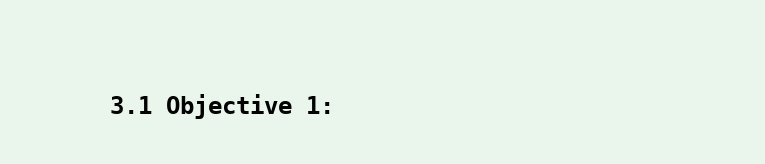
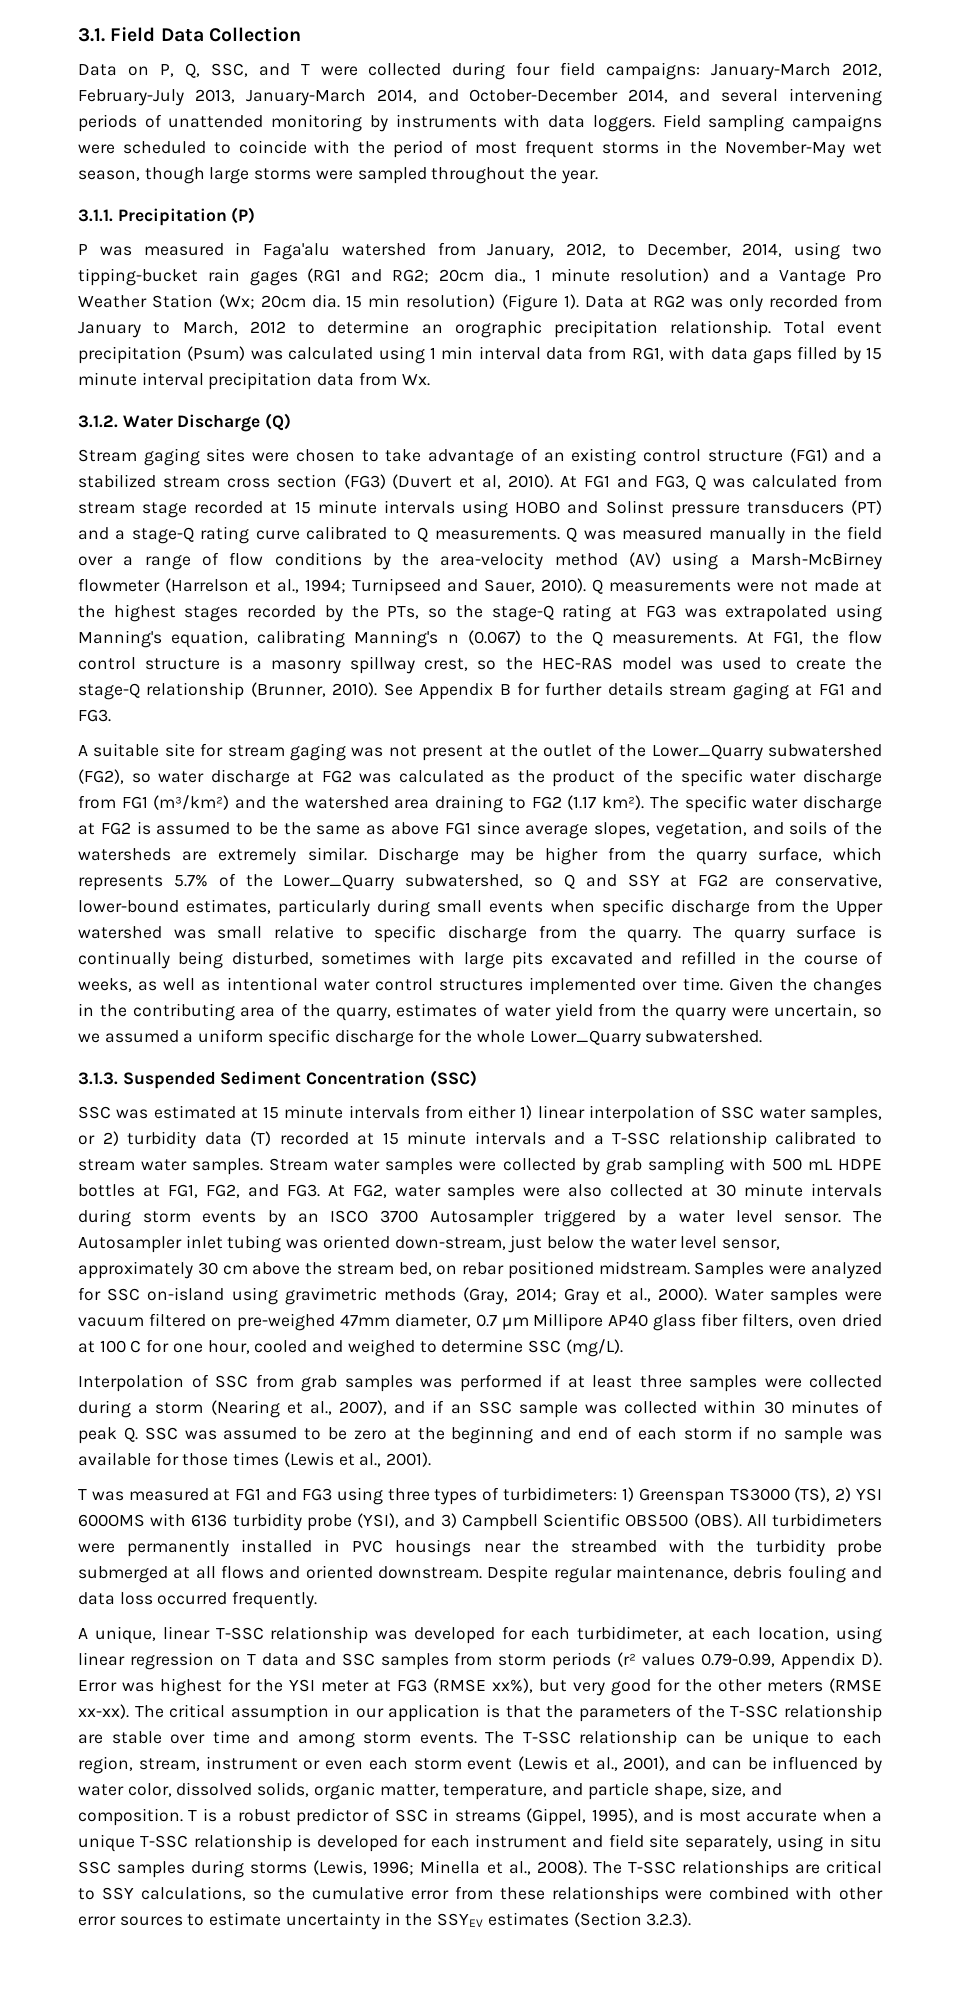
[110,94,334,119] 3.1 Objective 1: -> [78,27,301,42] [78,62,883,80] [78,88,883,106] [78,114,883,132] [78,140,882,158] [78,167,598,184] [78,207,256,226] [78,242,882,260] [78,268,883,286] [78,294,882,312] [78,320,882,338] [78,346,882,364] [78,372,430,390] [78,413,292,432] [78,448,883,466] [78,474,882,490] [78,500,883,518] [78,526,882,544] [78,552,882,570] [78,578,882,596] [78,604,883,622] [78,630,883,648] [78,656,883,674] [78,682,883,700] [78,709,111,722] [78,743,882,761] [78,769,882,787] [78,795,883,813] [78,821,883,839] [78,847,882,865] [78,873,882,891] [78,899,884,917] [78,925,883,943] [78,951,883,969] [78,977,883,995] [78,1003,882,1021] [78,1029,763,1047] [78,1070,477,1089] [78,1105,882,1123] [78,1131,882,1149] [78,1157,882,1175] [78,1183,882,1201] [78,1209,882,1227] [78,1235,780,1253] [78,1261,882,1279] [78,1287,882,1305] [78,1313,883,1331] [78,1339,623,1357] [78,1374,882,1392] [78,1400,883,1418] [78,1426,883,1444] [78,1452,432,1467] [78,1487,883,1505] [78,1513,883,1531] [78,1539,882,1557] [78,1565,883,1583] [78,1591,318,1609] [78,1626,882,1644] [78,1652,882,1670] [78,1678,882,1696] [78,1704,882,1722] [78,1730,882,1748] [78,1756,882,1774] [78,1782,782,1800] [78,1808,882,1826] [78,1834,883,1852] [78,1860,882,1878] [78,1886,883,1904] [78,1912,692,1930] 3.1. Field Data Collection // Data on P, Q, SSC, and T were collected during four field campaigns: January-March 2012, February-July 2013, January-March 2014, and October-December 2014, and several intervening periods of unattended monitoring by instruments with data loggers. Field sampling campaigns were scheduled to coincide with the period of most frequent storms in the November-May wet season, though large storms were sampled throughout the year. // 3.1.1. Precipitation (P) // P was measured in Faga'alu watershed from January, 2012, to December, 2014, using two tipping-bucket rain gages (RG1 and RG2; 20cm dia., 1 minute resolution) and a Vantage Pro Weather Station (Wx; 20cm dia. 15 min resolution) (Figure 1). Data at RG2 was only recorded from January to March, 2012 to determine an orographic precipitation relationship. Total event precipitation (Psum) was calculated using 1 min interval data from RG1, with data gaps filled by 15 minute interval precipitation data from Wx. // 3.1.2. Water Discharge (Q) // Stream gaging sites were chosen to take advantage of an existing control structure (FG1) and a stabilized stream cross section (FG3) (Duvert et al, 2010). At FG1 and FG3, Q was calculated from stream stage recorded at 15 minute intervals using HOBO and Solinst pressure transducers (PT) and a stage-Q rating curve calibrated to Q measurements. Q was measured manually in the field over a range of flow conditions by the area-velocity method (AV) using a Marsh-McBirney flowmeter (Harrelson et al., 1994; Turnipseed and Sauer, 2010). Q measurements were not made at the highest stages recorded by the PTs, so the stage-Q rating at FG3 was extrapolated using Manning's equation, calibrating Manning's n (0.067) to the Q measurements. At FG1, the flow control structure is a masonry spillway crest, so the HEC-RAS model was used to create the stage-Q relationship (Brunner, 2010). See Appendix B for further details stream gaging at FG1 and FG3. // A suitable site for stream gaging was not present at the outlet of the Lower_Quarry subwatershed (FG2), so water discharge at FG2 was calculated as the product of the specific water discharge from FG1 (m³/km²) and the watershed area draining to FG2 (1.17 km²). The specific water discharge at FG2 is assumed to be the same as above FG1 since average slopes, vegetation, and soils of the watersheds are extremely similar. Discharge may be higher from the quarry surface, which represents 5.7% of the Lower_Quarry subwatershed, so Q and SSY at FG2 are conservative, lower-bound estimates, particularly during small events when specific discharge from the Upper watershed was small relative to specific discharge from the quarry. The quarry surface is continually being disturbed, sometimes with large pits excavated and refilled in the course of weeks, as well as intentional water control structures implemented over time. Given the changes in the contributing area of the quarry, estimates of water yield from the quarry were uncertain, so we assumed a uniform specific discharge for the whole Lower_Quarry subwatershed. // 3.1.3. Suspended Sediment Concentration (SSC) // SSC was estimated at 15 minute intervals from either 1) linear interpolation of SSC water samples, or 2) turbidity data (T) recorded at 15 minute intervals and a T-SSC relationship calibrated to stream water samples. Stream water samples were collected by grab sampling with 500 mL HDPE bottles at FG1, FG2, and FG3. At FG2, water samples were also collected at 30 minute intervals during storm events by an ISCO 3700 Autosampler triggered by a water level sensor. The Autosampler inlet tubing was oriented down-stream, just below the water level sensor, approximately 30 cm above the stream bed, on rebar positioned midstream. Samples were analyzed for SSC on-island using gravimetric methods (Gray, 2014; Gray et al., 2000). Water samples were vacuum filtered on pre-weighed 47mm diameter, 0.7 µm Millipore AP40 glass fiber filters, oven dried at 100 C for one hour, cooled and weighed to determine SSC (mg/L). // Interpolation of SSC from grab samples was performed if at least three samples were collected during a storm (Nearing et al., 2007), and if an SSC sample was collected within 30 minutes of peak Q. SSC was assumed to be zero at the beginning and end of each storm if no sample was available for those times (Lewis et al., 2001). // T was measured at FG1 and FG3 using three types of turbidimeters: 1) Greenspan TS3000 (TS), 2) YSI 600OMS with 6136 turbidity probe (YSI), and 3) Campbell Scientific OBS500 (OBS). All turbidimeters were permanently installed in PVC housings near the streambed with the turbidity probe submerged at all flows and oriented downstream. Despite regular maintenance, debris fouling and data loss occurred frequently. // A unique, linear T-SSC relationship was developed for each turbidimeter, at each location, using linear regression on T data and SSC samples from storm periods (r² values 0.79-0.99, Appendix D). Error was highest for the YSI meter at FG3 (RMSE xx%), but very good for the other meters (RMSE xx-xx). The critical assumption in our application is that the parameters of the T-SSC relationship are stable over time and among storm events. The T-SSC relationship can be unique to each region, stream, instrument or even each storm event (Lewis et al., 2001), and can be influenced by water color, dissolved solids, organic matter, temperature, and particle shape, size, and composition. T is a robust predictor of SSC in streams (Gippel, 1995), and is most accurate when a unique T-SSC relationship is developed for each instrument and field site separately, using in situ SSC samples during storms (Lewis, 1996; Minella et al., 2008). The T-SSC relationships are critical to SSY calculations, so the cumulative error from these relationships were combined with other error sources to estimate uncertainty in the SSYEV estimates (Section 3.2.3).

